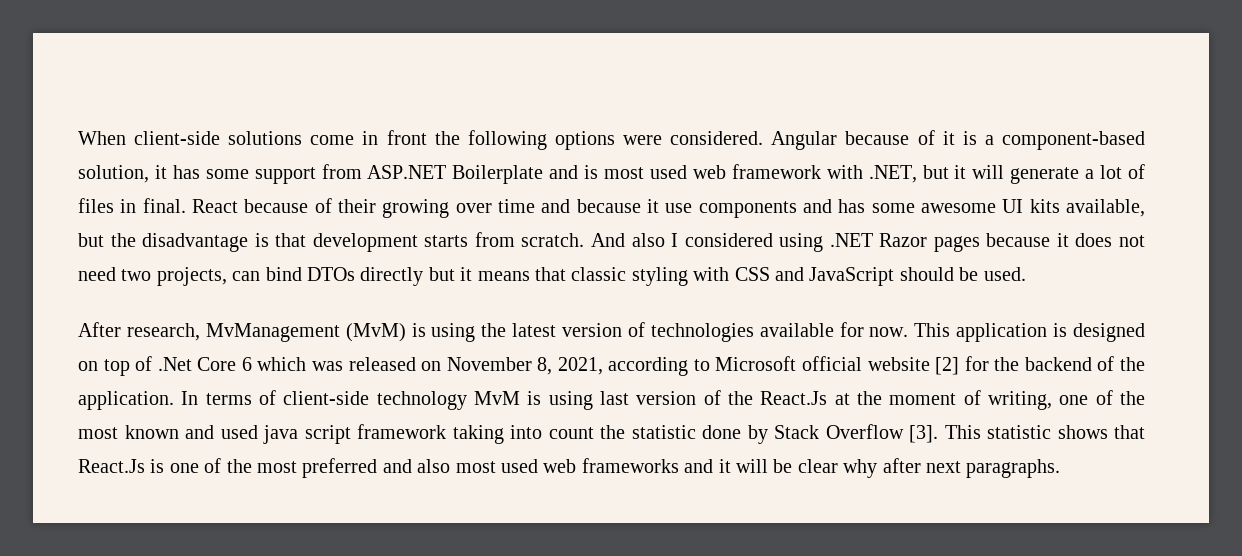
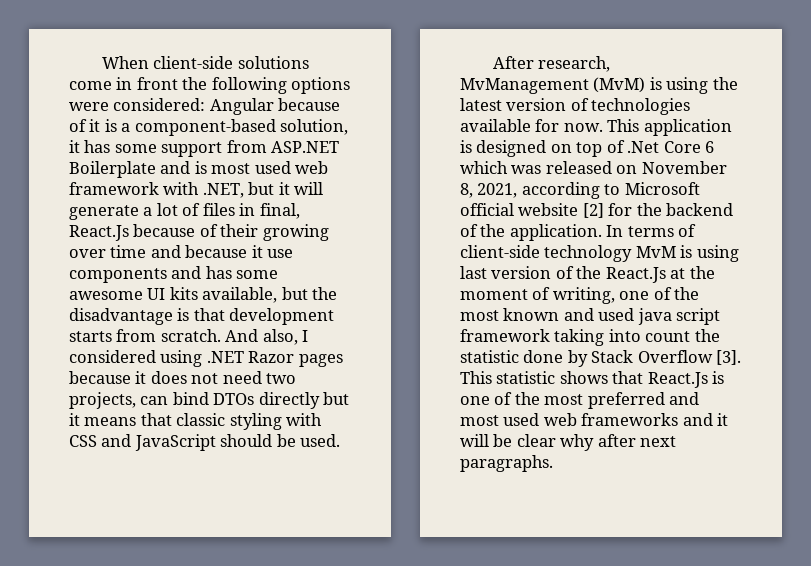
[670,131,764,145] considered. -> [113,98,206,111] considered:
[142,198,238,213] final. React -> [259,203,300,219] [69,225,129,241] final, React.Js
[631,233,665,247] also -> [262,329,298,345] also,
[417,459,451,473] also -> (700, 398) none

